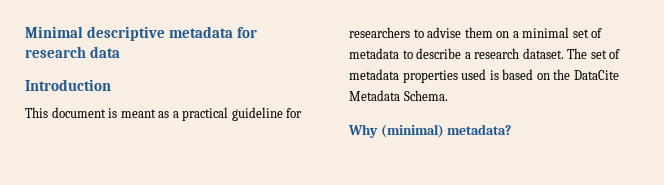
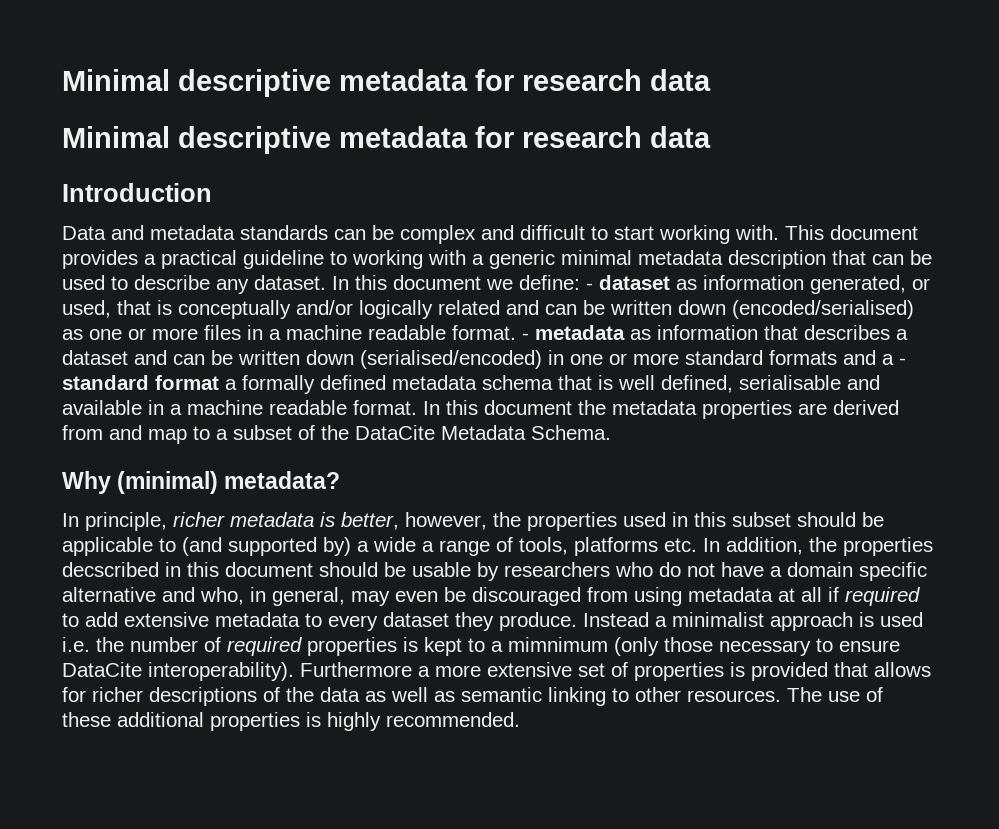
[25,26,258,41] [25,46,121,58] [25,79,111,91] [25,107,303,121] [349,27,603,38] [349,48,621,59] [349,69,550,83] Minimal descriptive metadata for research data // Introduction // This document is meant as a practical guideline for researchers to advise them on a minimal set of metadata to describe a research dataset. The set of metadata properties used is based on -> [62,69,711,97] [62,126,711,154] [62,183,212,202] [62,225,918,244] [62,250,932,269] [62,275,930,294] [62,300,914,319] [62,325,908,340] [62,350,906,369] [62,375,880,394] [62,400,899,419] [62,425,315,444] Minimal descriptive metadata for research data // Minimal descriptive metadata for research data // Introduction // Data and metadata standards can be complex and difficult to start working with. This document provides a practical guideline to working with a generic minimal metadata description that can be used to describe any dataset. In this document we define: - dataset as information generated, or used, that is conceptually and/or logically related and can be written down (encoded/serialised) as one or more files in a machine readable format. - metadata as information that describes a dataset and can be written down (serialised/encoded) in one or more standard formats and a - standard format a formally defined metadata schema that is well defined, serialisable and available in a machine readable format. In this document the metadata properties are derived from and map to a subset of
(512, 129) none -> [62,512,884,531] [62,537,933,556] [62,562,927,581] [62,587,920,606] [62,612,923,631] [62,637,900,656] [62,662,931,681] [62,687,883,706] [62,712,520,731] // In principle, richer metadata is better, however, the properties used in this subset should be applicable to (and supported by) a wide a range of tools, platforms etc. In addition, the properties decscribed in this document should be usable by researchers who do not have a domain specific alternative and who, in general, may even be discouraged from using metadata at all if required to add extensive metadata to every dataset they produce. Instead a minimalist approach is used i.e. the number of required properties is kept to a mimnimum (only those necessary to ensure DataCite interoperability). Furthermore a more extensive set of properties is provided that allows for richer descriptions of the data as well as semantic linking to other resources. The use of these additional properties is highly recommended.

